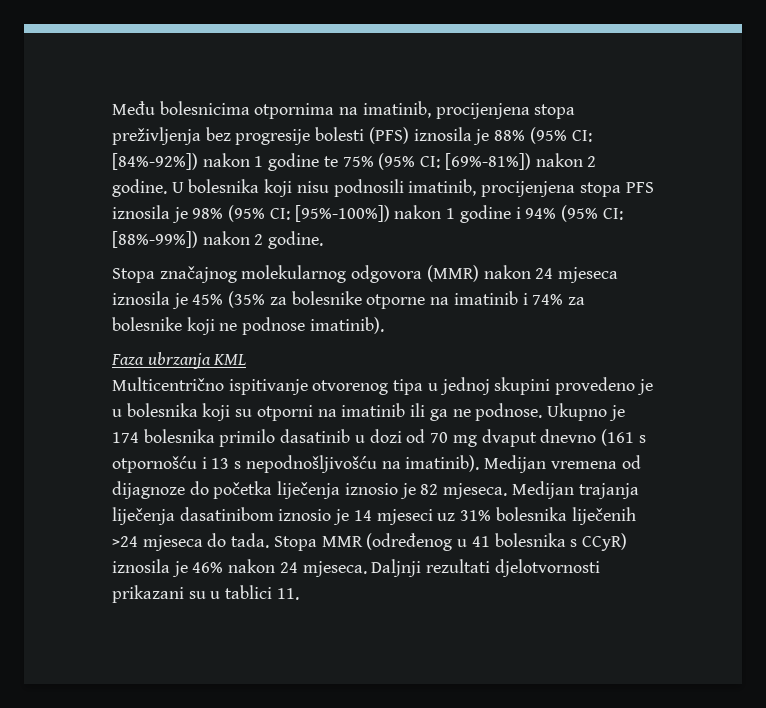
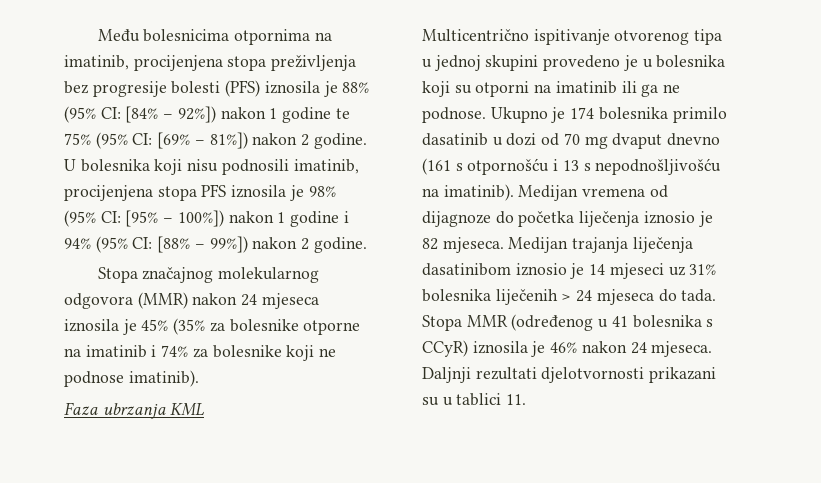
[112,153,198,170] [84%-92%]) -> [125,106,216,123] [84% – 92%])
[444,153,531,170] [69%-81%]) -> [157,132,248,149] [69% – 81%])
[294,205,390,222] [95%-100%]) -> [125,210,224,227] [95% – 100%])
[112,231,198,248] [88%-99%]) -> [157,236,248,253] [88% – 99%])
[112,536,138,547] >24 -> [561,290,593,302] > 24

